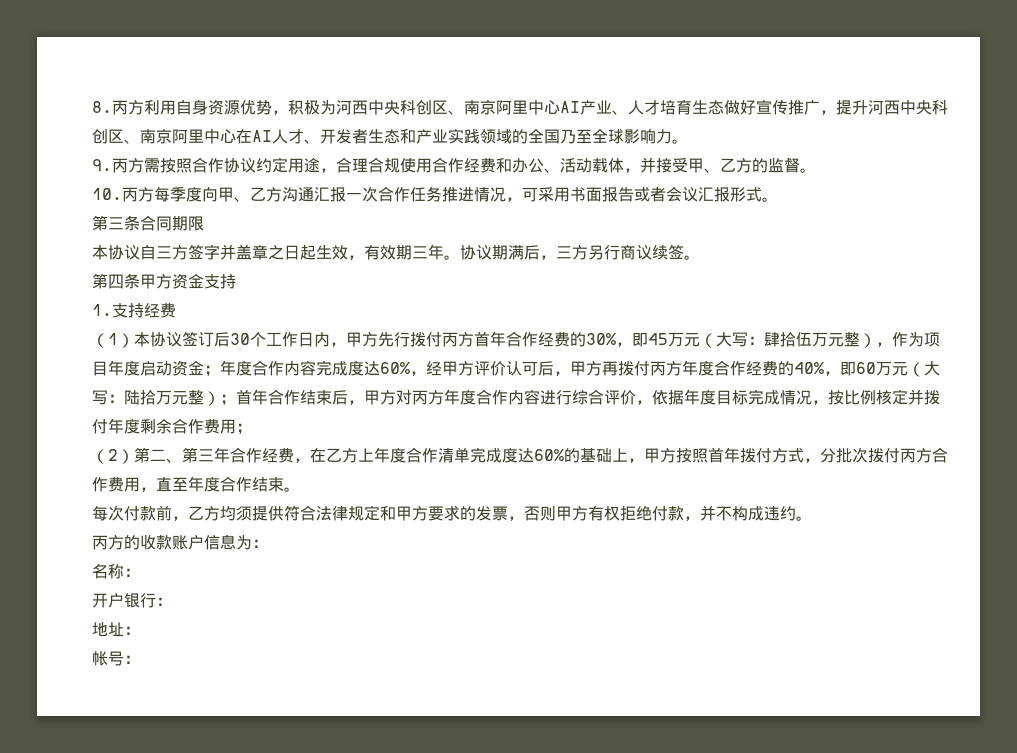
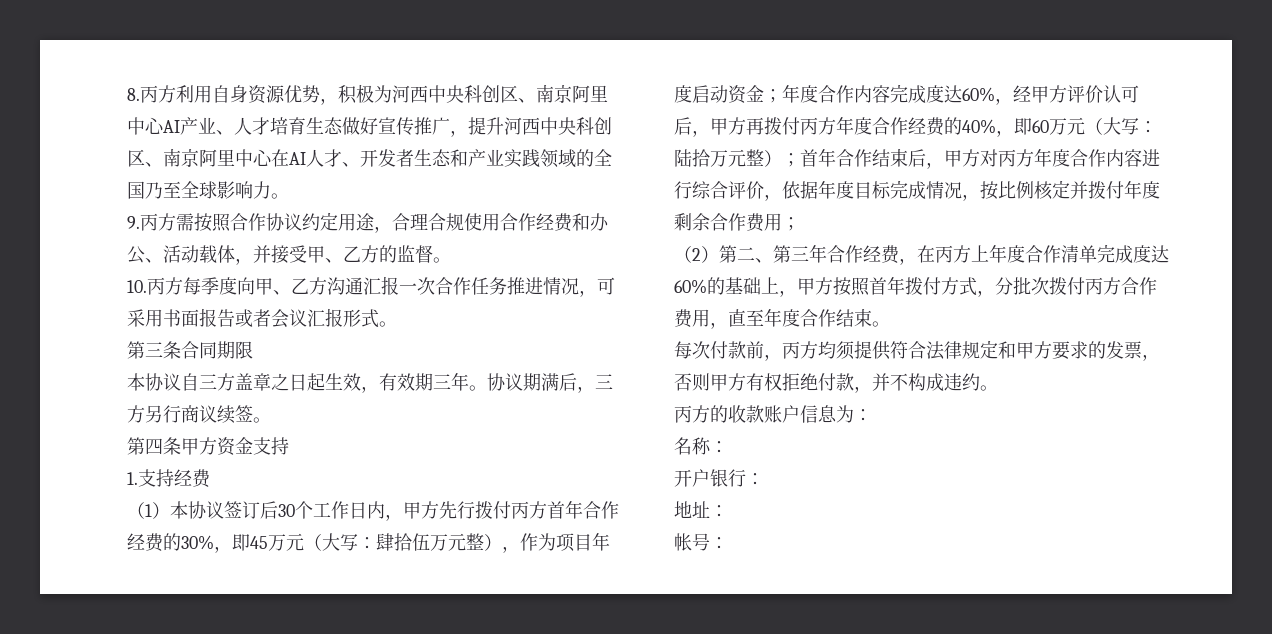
[188,244,236,260] 签字并 -> (235, 382) none
[326,448,342,462] 乙 -> [935,245,953,263] 丙
[188,506,204,520] 乙 -> [782,341,800,359] 丙

